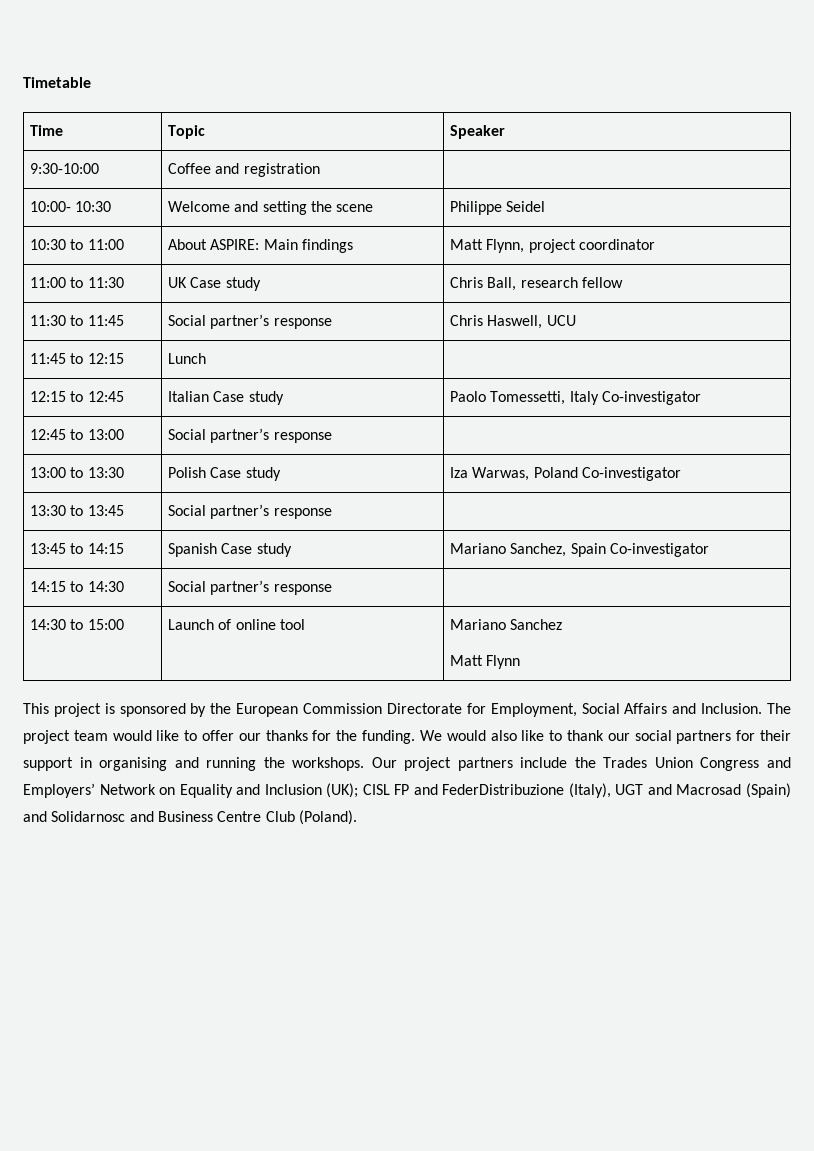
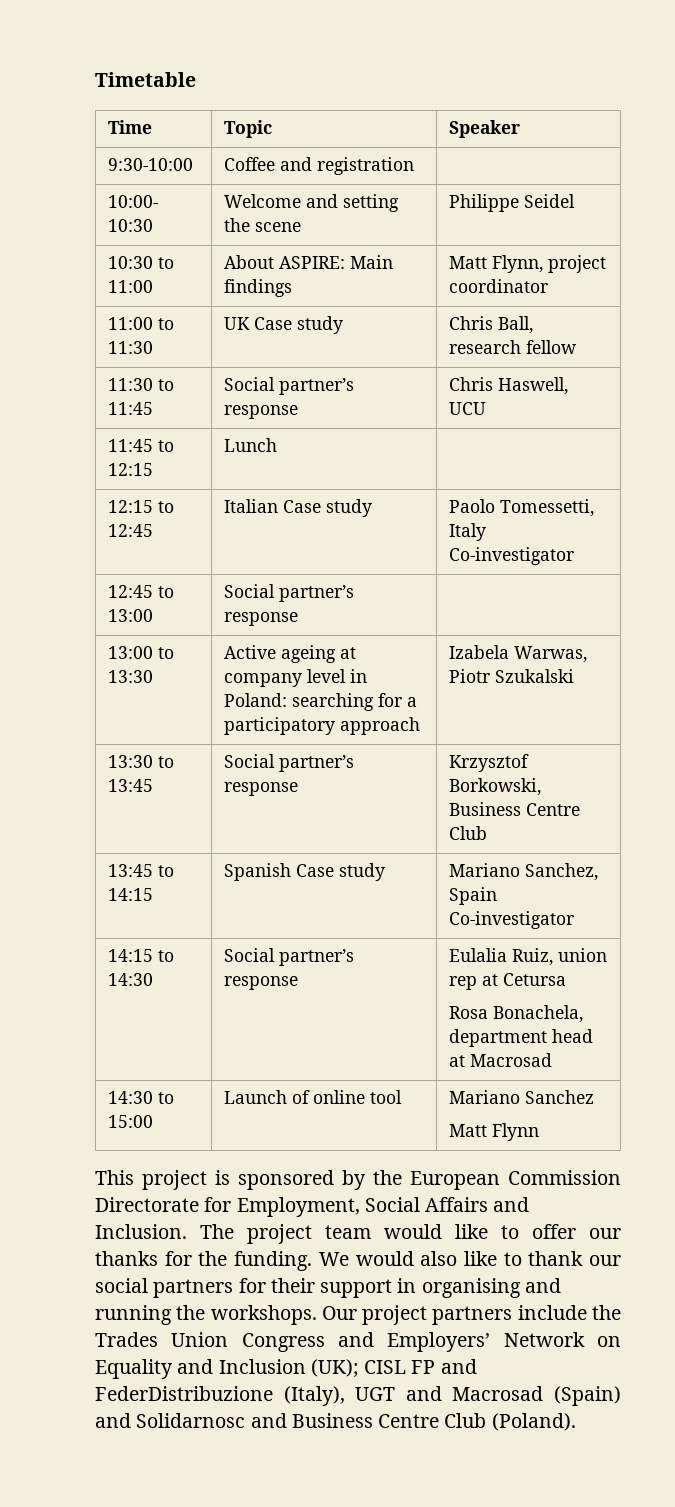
[168,467,281,481] [450,467,682,481] Polish Case study | Iza Warwas, Poland Co-investigator -> [224,645,357,663] [224,669,368,687] [224,693,418,711] [224,717,421,735] [449,645,588,663] [449,669,575,683] Active ageing at company level in Poland: searching for a participatory approach | Izabela Warwas, Piotr Szukalski
(332, 513) none -> [449,754,530,772] [449,778,542,796] [449,802,581,816] [449,826,488,840] Krzysztof Borkowski, Business Centre Club
(332, 589) none -> [449,948,608,966] [449,973,567,990] [449,1005,584,1023] [449,1029,594,1047] [449,1053,553,1067] Eulalia Ruiz, union rep at Cetursa // Rosa Bonachela, department head at Macrosad

